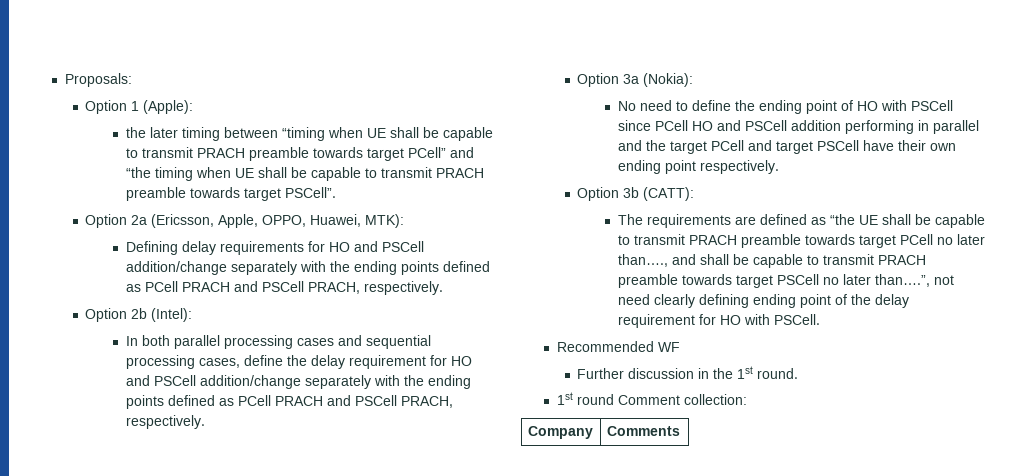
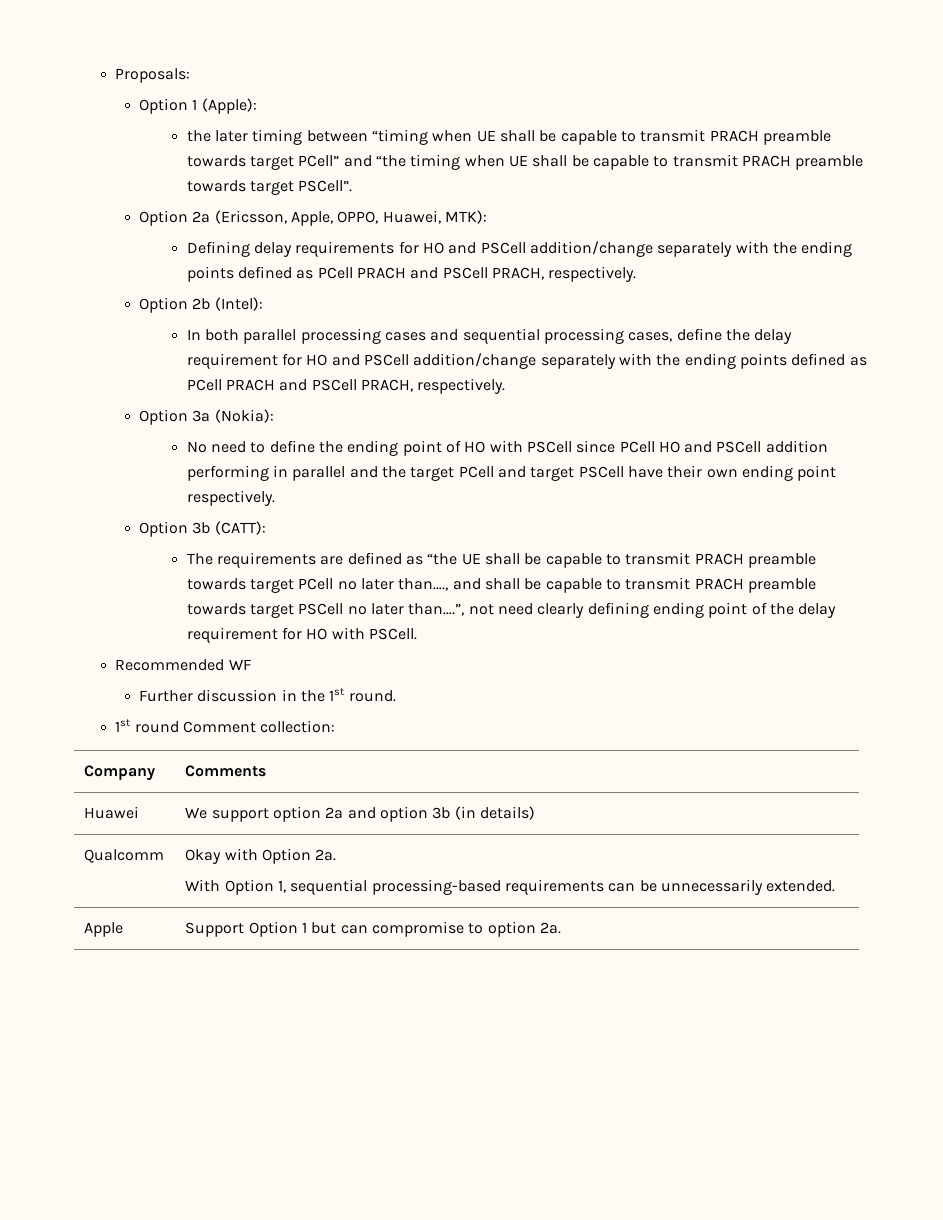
(680, 431) none -> [84,806,140,819] [185,806,535,822] [84,849,165,863] [185,848,337,864] [185,879,836,895] [84,922,124,937] [185,921,561,937] // Huawei | We support option 2a and option 3b (in details) // Qualcomm | Okay with Option 2a. // With Option 1, sequential processing-based requirements can be unnecessarily extended. // Apple | Support Option 1 but can compromise to option 2a.

